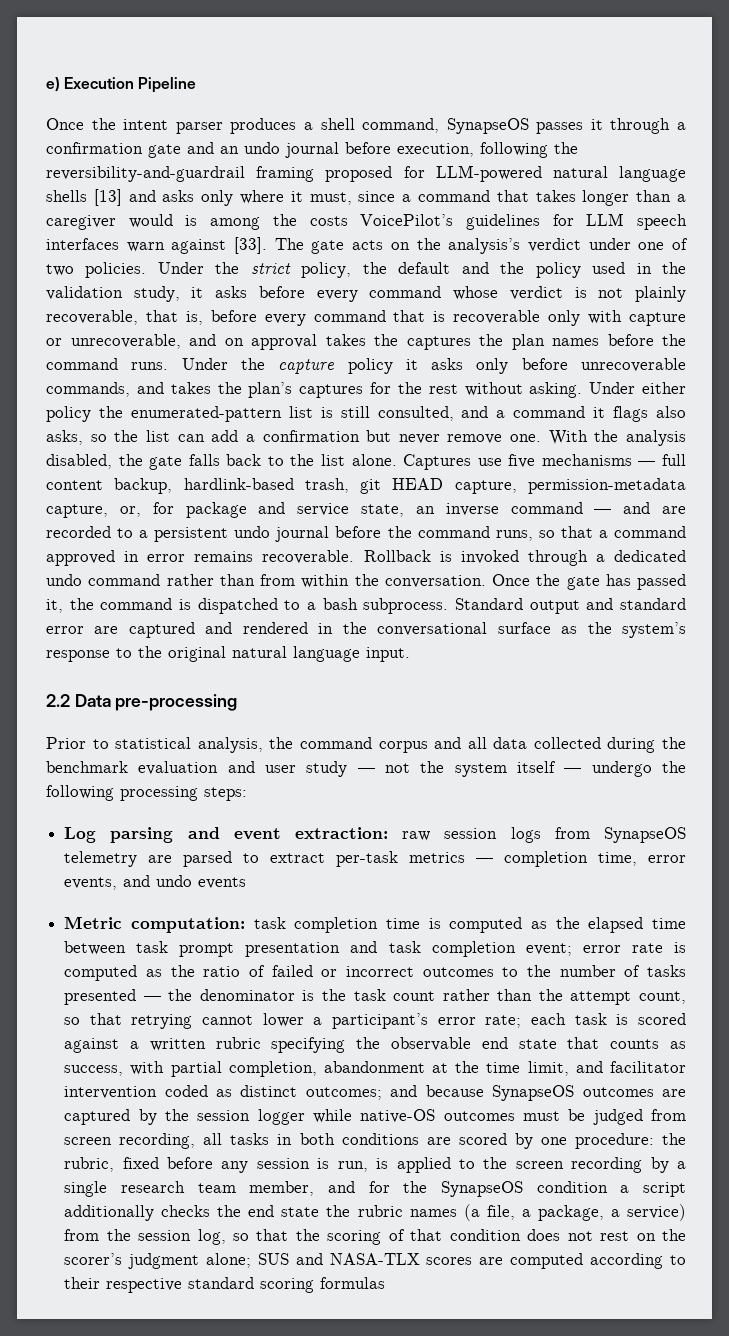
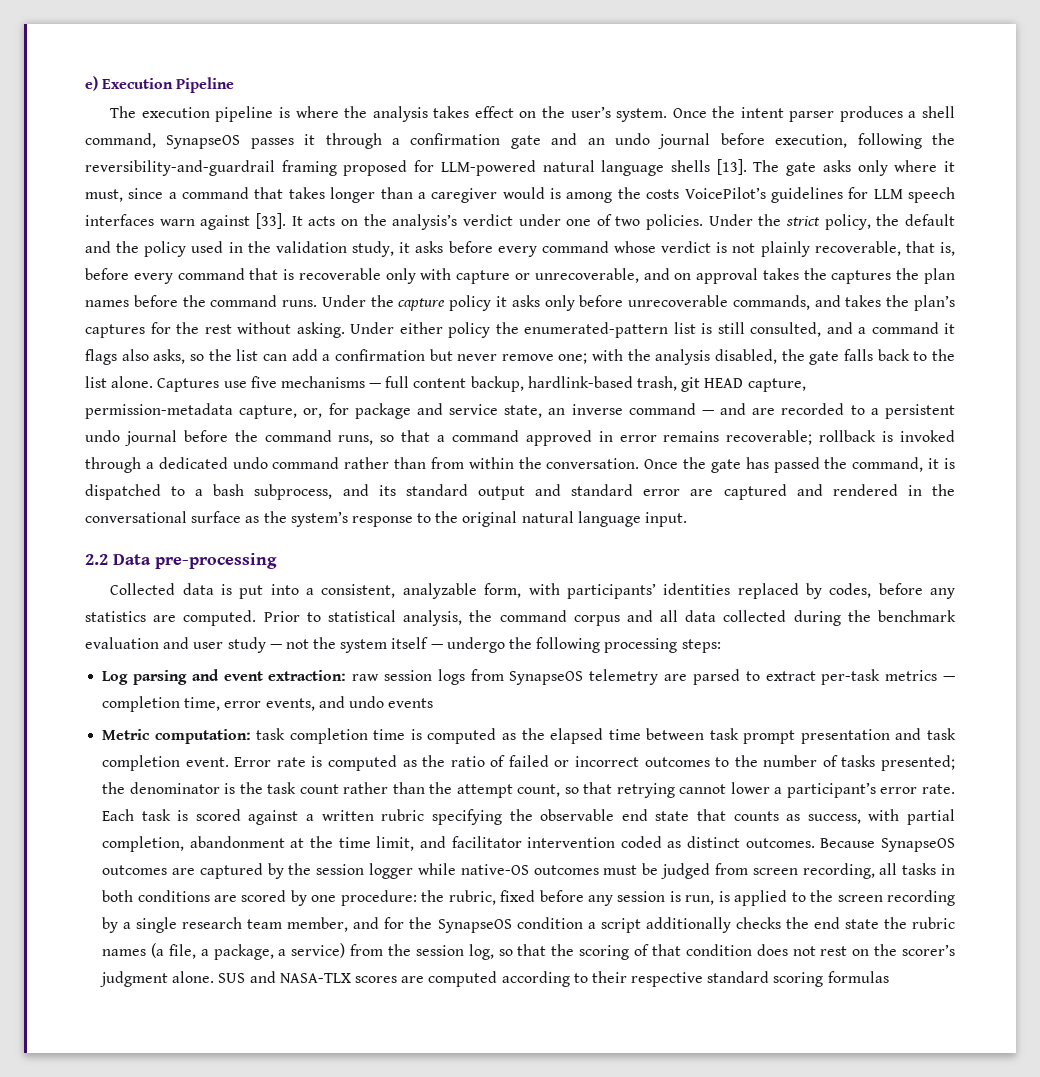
(197, 85) none -> [110,106,668,122] The execution pipeline is where the analysis takes effect on the user’s system.
[93,189,156,206] [13] and -> [716,159,817,176] [13]. The gate
[274,238,345,254] The gate -> [291,216,303,226] It
[510,430,588,445] one. With -> [558,349,624,364] one; with
[262,550,431,564] recoverable. Rollback -> [726,430,877,445] recoverable; rollback
[46,598,173,613] it, the command -> [824,457,940,472] the command, it
[363,598,523,614] subprocess. Standard -> [254,484,468,500] subprocess, and its standard
(238, 702) none -> [110,583,955,599] [85,610,257,626] Collected data is put into a consistent, analyzable form, with participants’ identities replaced by codes, before any statistics are computed.
[525,943,621,956] event; error -> [185,757,272,767] event. Error
[64,989,161,1005] presented — -> [881,755,956,771] presented;
[485,1013,567,1028] rate; each -> [921,784,955,794] [102,809,135,821] rate. Each
[305,1085,484,1100] outcomes; and because -> [745,838,876,848] outcomes. Because
[205,1253,251,1268] alone; -> [172,971,215,983] alone.

